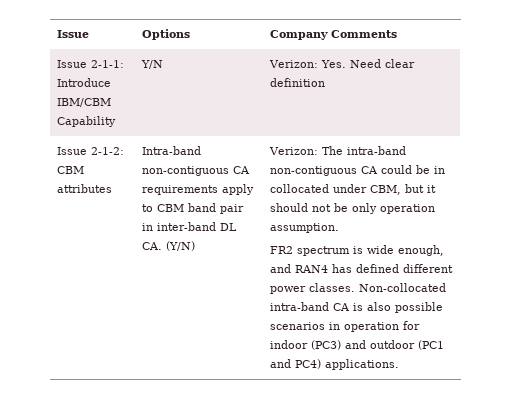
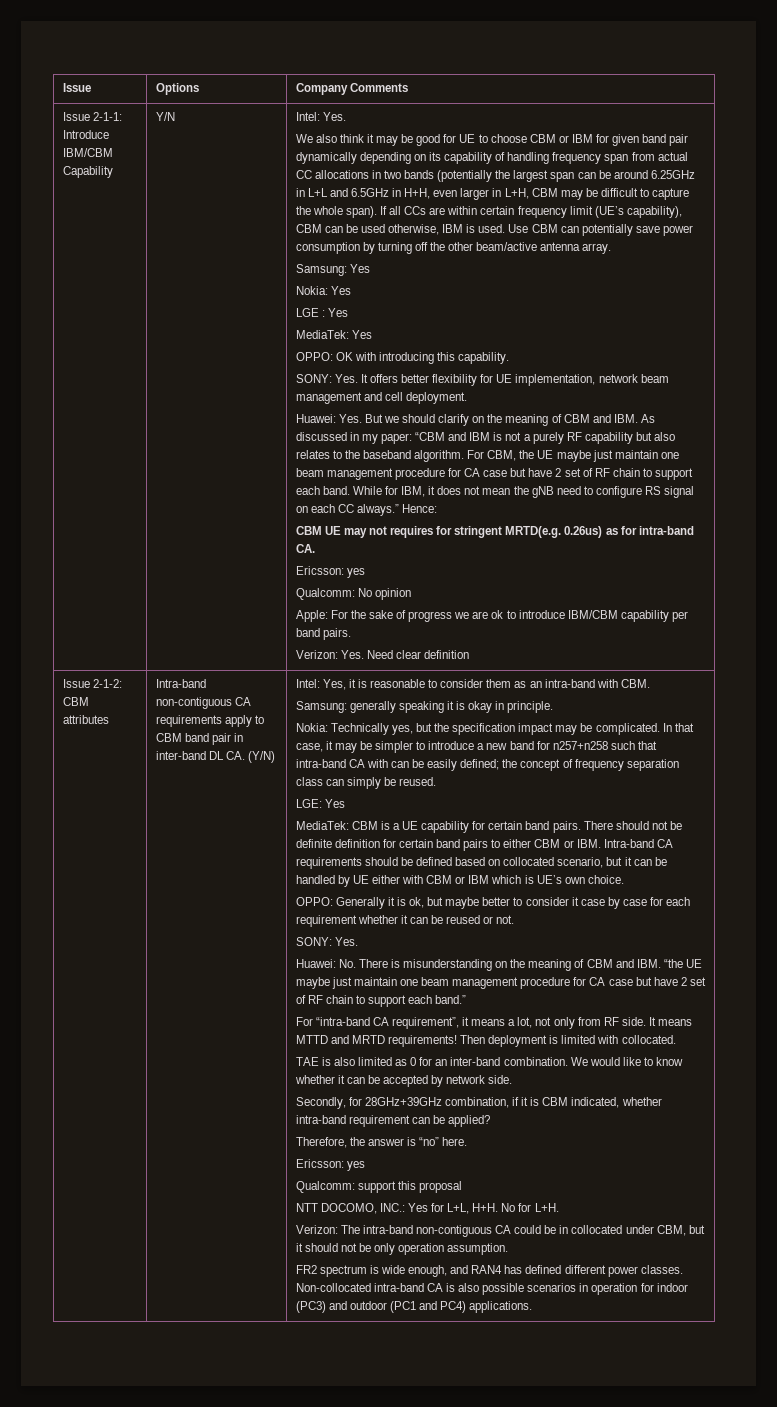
(164, 64) none -> [295,112,346,121] [295,134,689,146] [295,152,688,164] [295,170,695,182] [295,188,690,200] [295,206,682,218] [295,224,693,236] [295,242,612,254] [295,264,370,276] [295,286,351,295] [295,308,348,317] [295,330,372,339] [295,352,510,364] [295,374,669,386] [295,392,467,404] [295,414,655,426] [295,432,676,444] [295,450,679,462] [295,468,694,480] [295,486,695,498] [295,504,438,516] [295,526,694,538] [295,544,315,553] [295,566,365,578] [295,588,411,600] [295,610,688,622] [295,628,351,640] Intel: Yes. // We also think it may be good for UE to choose CBM or IBM for given band pair dynamically depending on its capability of handling frequency span from actual CC allocations in two bands (potentially the largest span can be around 6.25GHz in L+L and 6.5GHz in H+H, even larger in L+H, CBM may be difficult to capture the whole span). If all CCs are within certain frequency limit (UE’s capability), CBM can be used otherwise, IBM is used. Use CBM can potentially save power consumption by turning off the other beam/active antenna array. // Samsung: Yes // Nokia: Yes // LGE : Yes // MediaTek: Yes // OPPO: OK with introducing this capability. // SONY: Yes. It offers better flexibility for UE implementation, network beam management and cell deployment. // Huawei: Yes. But we should clarify on the meaning of CBM and IBM. As discussed in my paper: “CBM and IBM is not a purely RF capability but also relates to the baseband algorithm. For CBM, the UE maybe just maintain one beam management procedure for CA case but have 2 set of RF chain to support each band. While for IBM, it does not mean the gNB need to configure RS signal on each CC always.” Hence: // CBM UE may not requires for stringent MRTD(e.g. 0.26us) as for intra-band CA. // Ericsson: yes // Qualcomm: No opinion // Apple: For the sake of progress we are ok to introduce IBM/CBM capability per band pairs. //
(196, 246) none -> [295,679,650,690] [295,701,554,713] [295,723,694,735] [295,741,657,753] [295,759,679,771] [295,777,437,789] [295,799,345,808] [295,821,682,833] [295,839,673,851] [295,857,667,869] [295,875,624,887] [295,897,691,909] [295,915,515,927] [295,937,358,946] [295,959,702,971] [295,977,706,989] [295,995,467,1007] [295,1017,693,1029] [295,1035,676,1047] [295,1057,684,1066] [294,1075,513,1087] [295,1097,662,1109] [295,1115,491,1127] [295,1137,468,1148] [295,1159,365,1171] [295,1181,462,1193] [295,1203,559,1214] Intel: Yes, it is reasonable to consider them as an intra-band with CBM. // Samsung: generally speaking it is okay in principle. // Nokia: Technically yes, but the specification impact may be complicated. In that case, it may be simpler to introduce a new band for n257+n258 such that intra-band CA with can be easily defined; the concept of frequency separation class can simply be reused. // LGE: Yes // MediaTek: CBM is a UE capability for certain band pairs. There should not be definite definition for certain band pairs to either CBM or IBM. Intra-band CA requirements should be defined based on collocated scenario, but it can be handled by UE either with CBM or IBM which is UE’s own choice. // OPPO: Generally it is ok, but maybe better to consider it case by case for each requirement whether it can be reused or not. // SONY: Yes. // Huawei: No. There is misunderstanding on the meaning of CBM and IBM. “the UE maybe just maintain one beam management procedure for CA case but have 2 set of RF chain to support each band.” // For “intra-band CA requirement”, it means a lot, not only from RF side. It means MTTD and MRTD requirements! Then deployment is limited with collocated. // TAE is also limited as 0 for an inter-band combination. We would like to know whether it can be accepted by network side. // Secondly, for 28GHz+39GHz combination, if it is CBM indicated, whether intra-band requirement can be applied? // Therefore, the answer is “no” here. // Ericsson: yes // Qualcomm: support this proposal // NTT DOCOMO, INC.: Yes for L+L, H+H. No for L+H. //

